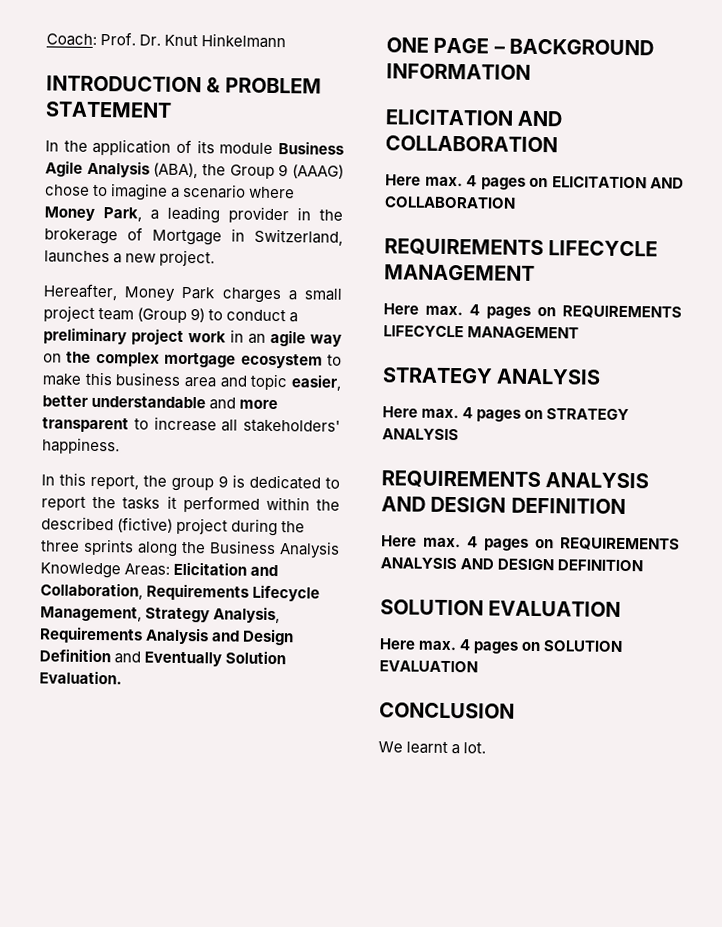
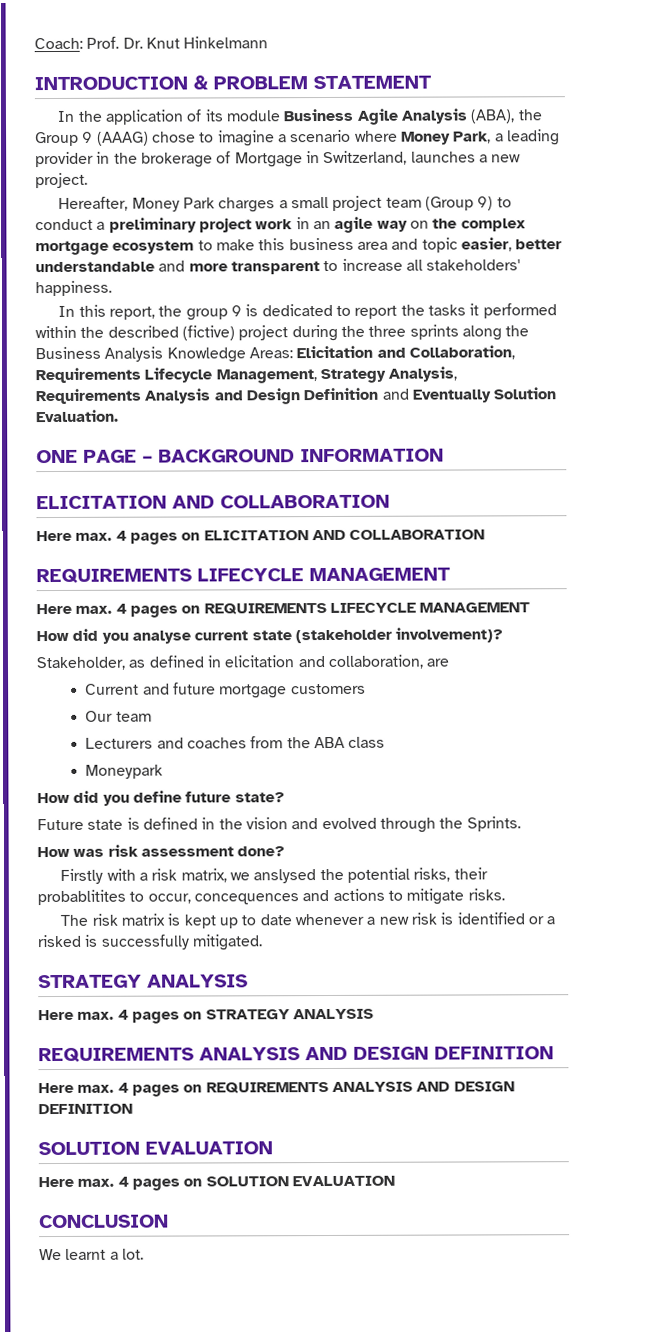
(580, 332) none -> [36,627,504,644] [36,654,451,671] [85,682,366,699] [85,710,152,722] [85,736,386,749] [85,764,164,779] [37,790,285,806] [37,816,521,833] [37,844,286,858] [60,867,488,884] [37,888,505,906] [60,912,556,929] [37,934,263,951] // How did you analyse current state (stakeholder involvement)? // Stakeholder, as defined in elicitation and collaboration, are // Current and future mortgage customers // Our team // Lecturers and coaches from the ABA class // Moneypark // How did you define future state? // Future state is defined in the vision and evolved through the Sprints. // How was risk assessment done? // Firstly with a risk matrix, we anslysed the potential risks, their probablitites to occur, concequences and actions to mitigate risks. // The risk matrix is kept up to date whenever a new risk is identified or a risked is successfully mitigated.

